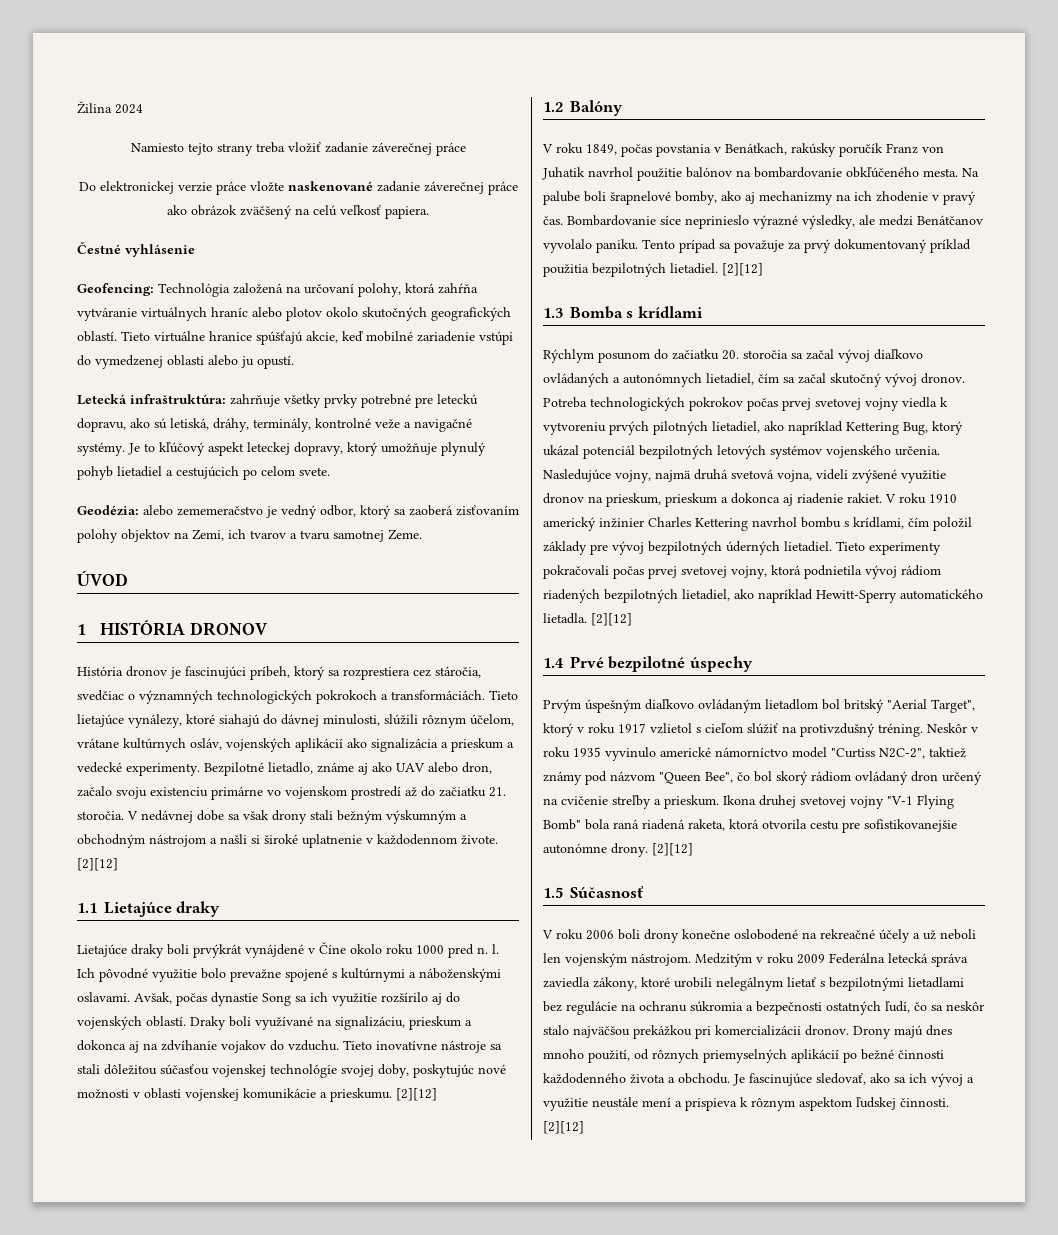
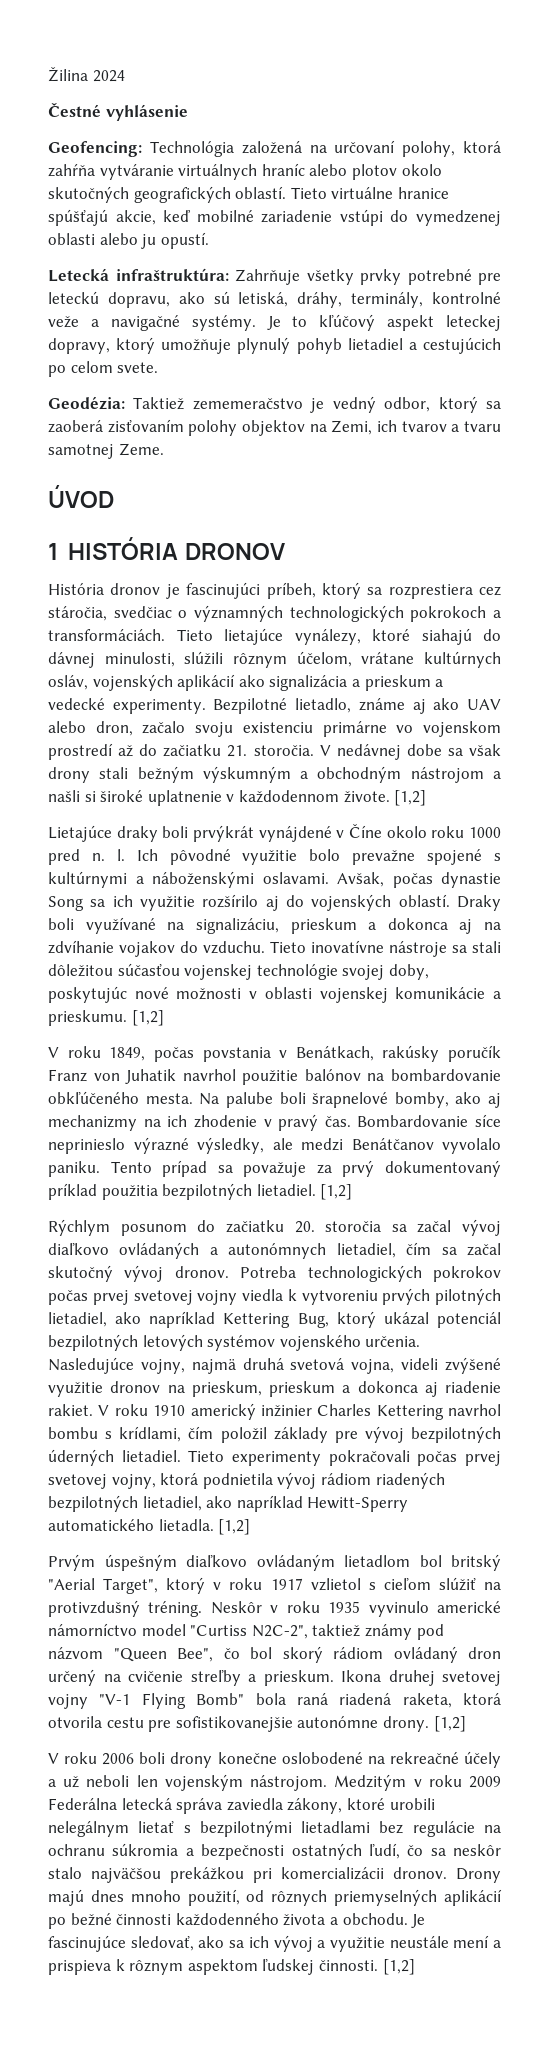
[130,142,466,156] [78,181,518,195] [167,205,429,219] // Namiesto tejto strany treba vložiť zadanie záverečnej práce // Do elektronickej verzie práce vložte naskenované zadanie záverečnej práce ako obrázok zväčšený na celú veľkosť papiera. -> (125, 76) none
[230,394,280,407] zahrňuje -> [235,269,300,285] Zahrňuje
[143,505,173,516] alebo -> [133,397,185,410] Taktiež
[77,858,118,871] [77,901,221,917] [2][12] // 1.1 Lietajúce draky -> [394,790,427,806] [1,2]
[396,1088,437,1101] [543,100,623,116] [2][12] // 1.2 Balóny -> [131,1010,164,1026] [1,2]
[722,263,763,276] [543,306,703,319] [2][12] // 1.3 Bomba s krídlami -> [320,1184,353,1200] [1,2]
[591,613,632,626] [543,656,753,672] [2][12] // 1.4 Prvé bezpilotné úspechy -> [218,1519,251,1535] [1,2]
[652,843,693,856] [543,886,643,898] [2][12] // 1.5 Súčasnosť -> [433,1716,466,1732] [1,2]
[543,1121,584,1134] [2][12] -> [382,1959,415,1975] [1,2]

